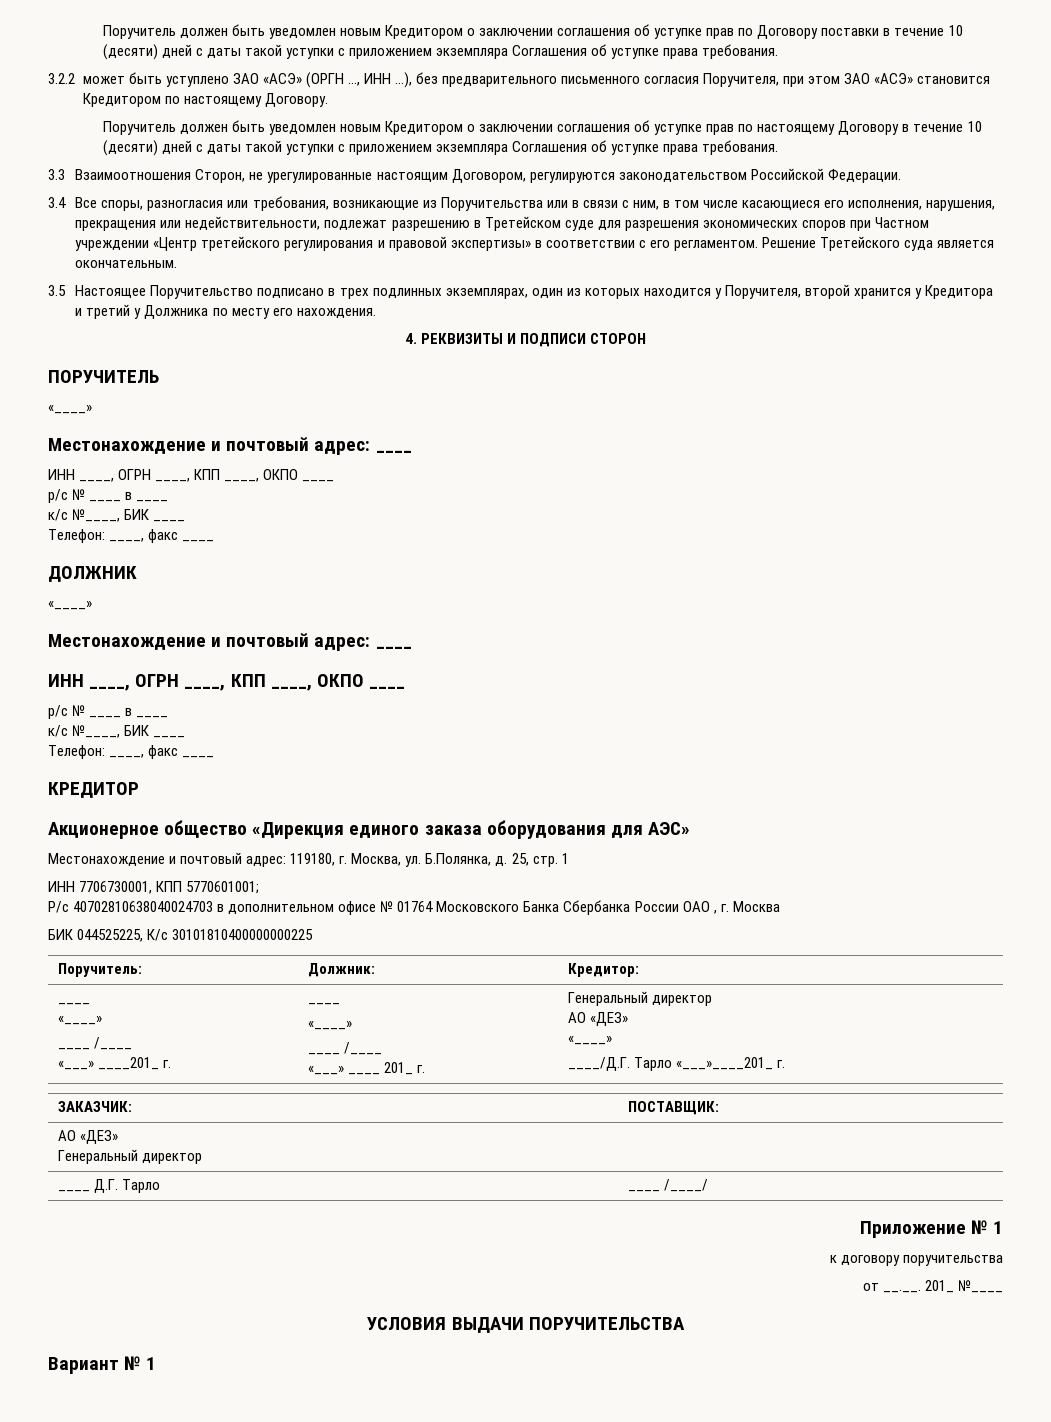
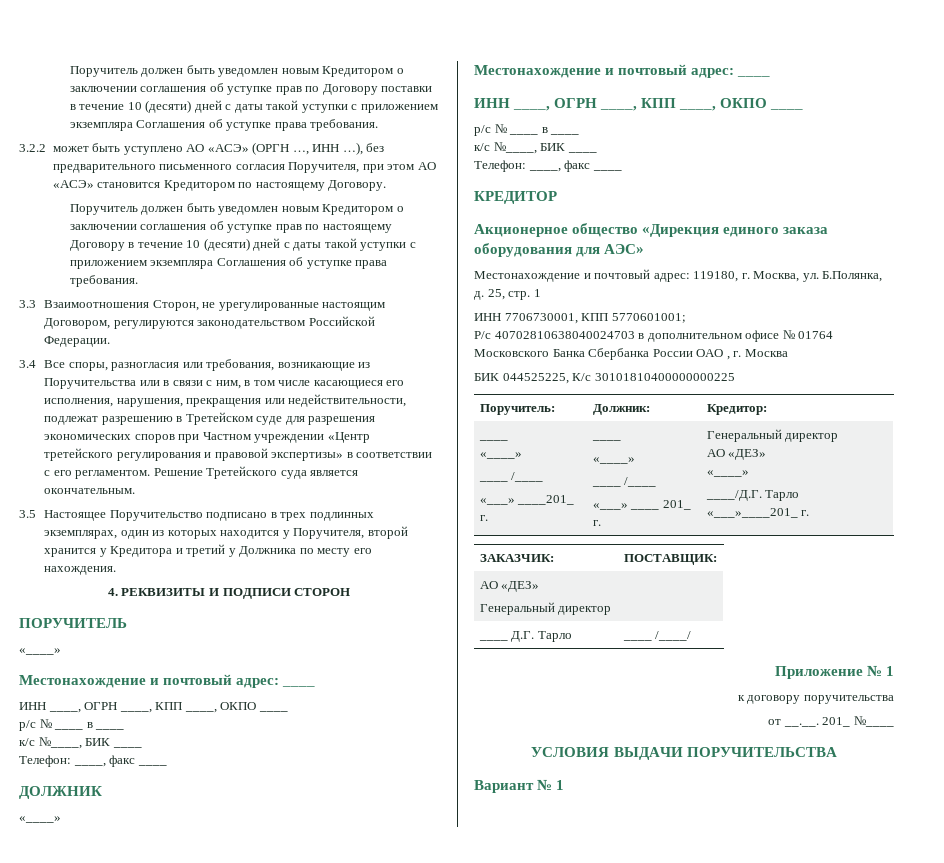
[232,73,259,84] ЗАО -> [186,144,205,152] АО
[844,73,871,84] ЗАО -> [417,162,436,170] АО

